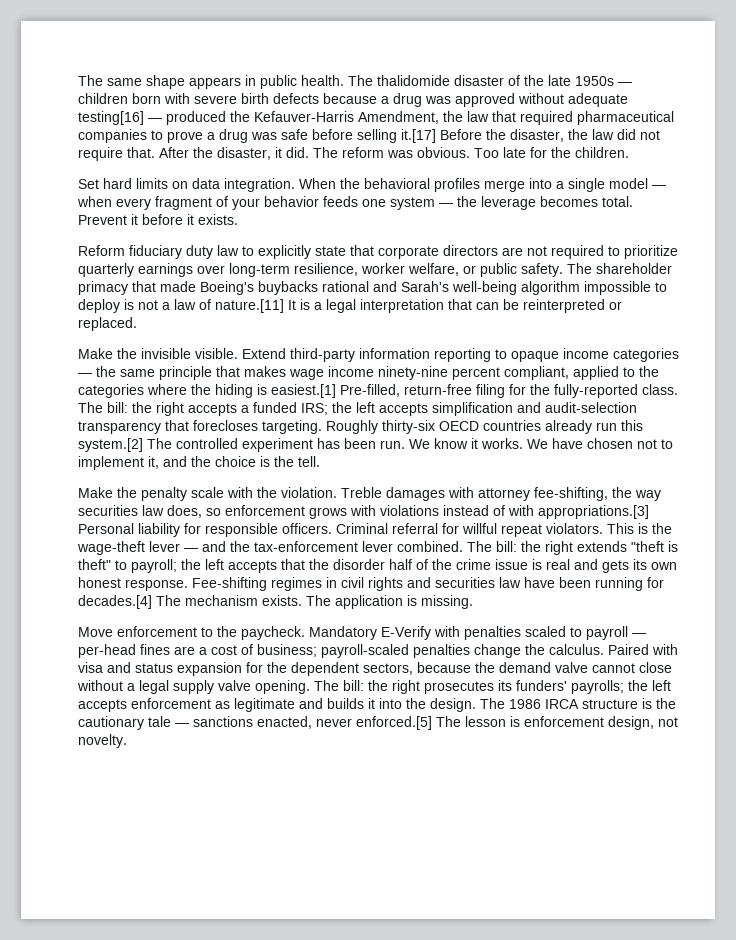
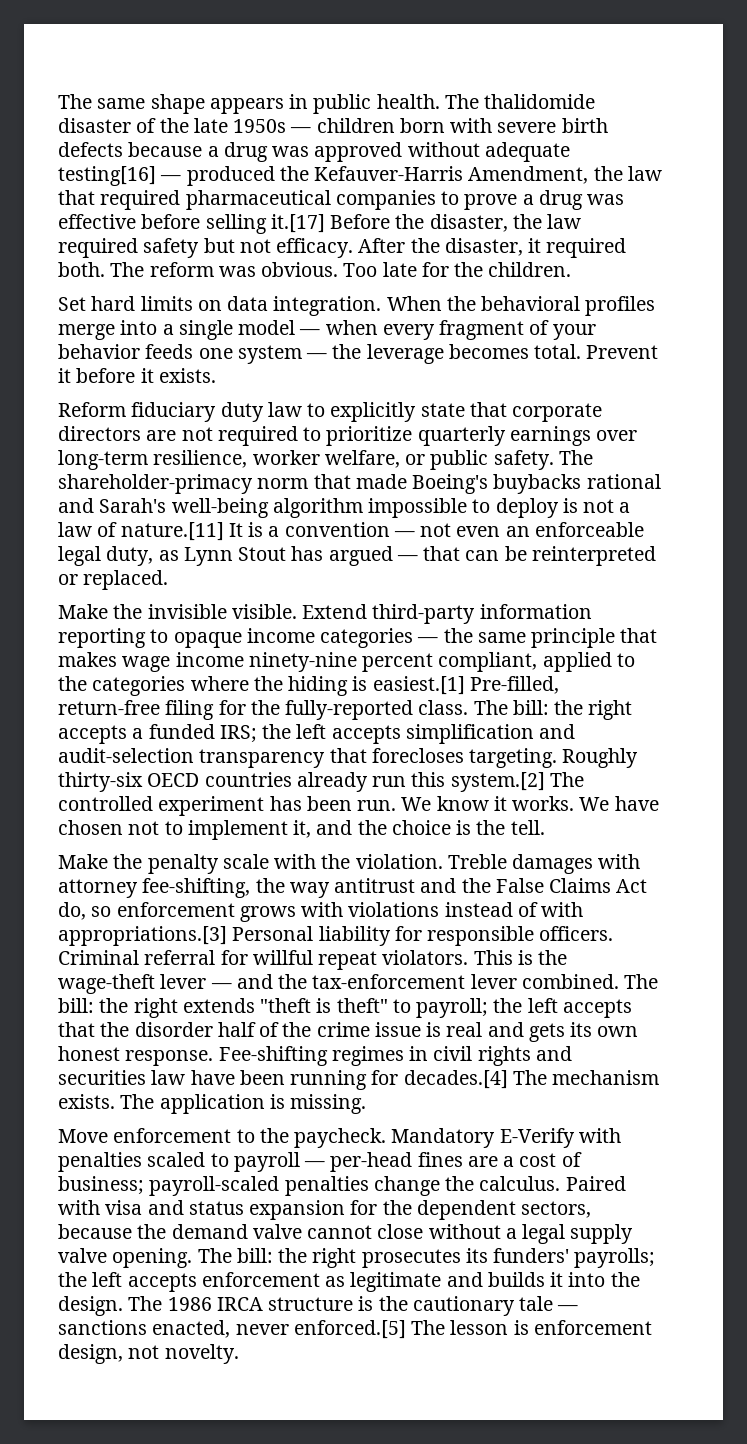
[281,129,308,140] safe -> [58,214,136,229] effective
[617,129,660,140] [78,147,155,161] did not require that. -> [58,238,354,258] required safety but not efficacy.
[286,147,309,158] did. -> [546,238,627,258] [58,262,105,277] required both.
[596,263,672,274] [78,281,128,295] shareholder primacy -> [58,474,309,494] shareholder-primacy norm
[326,299,444,313] legal interpretation -> [284,522,644,537] [58,546,418,566] convention — not even an enforceable legal duty, as Lynn Stout has argued —
[78,505,202,518] securities law does, -> [334,878,648,893] [58,902,86,920] antitrust and the False Claims Act do,

